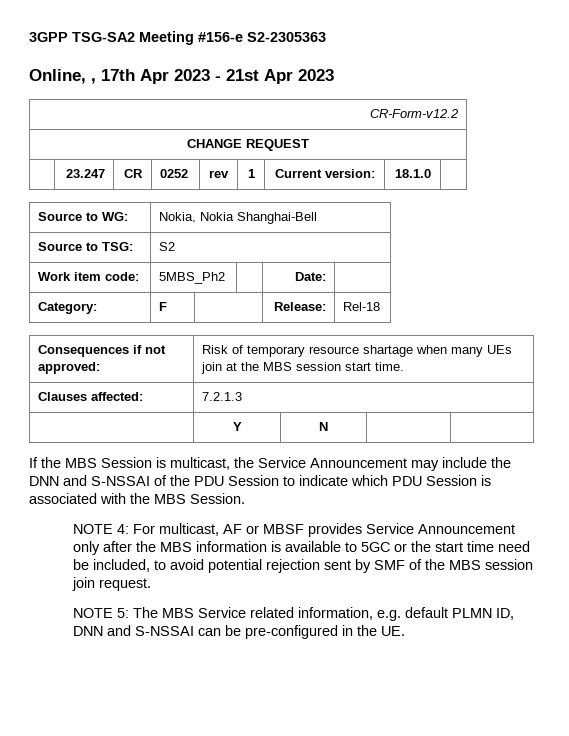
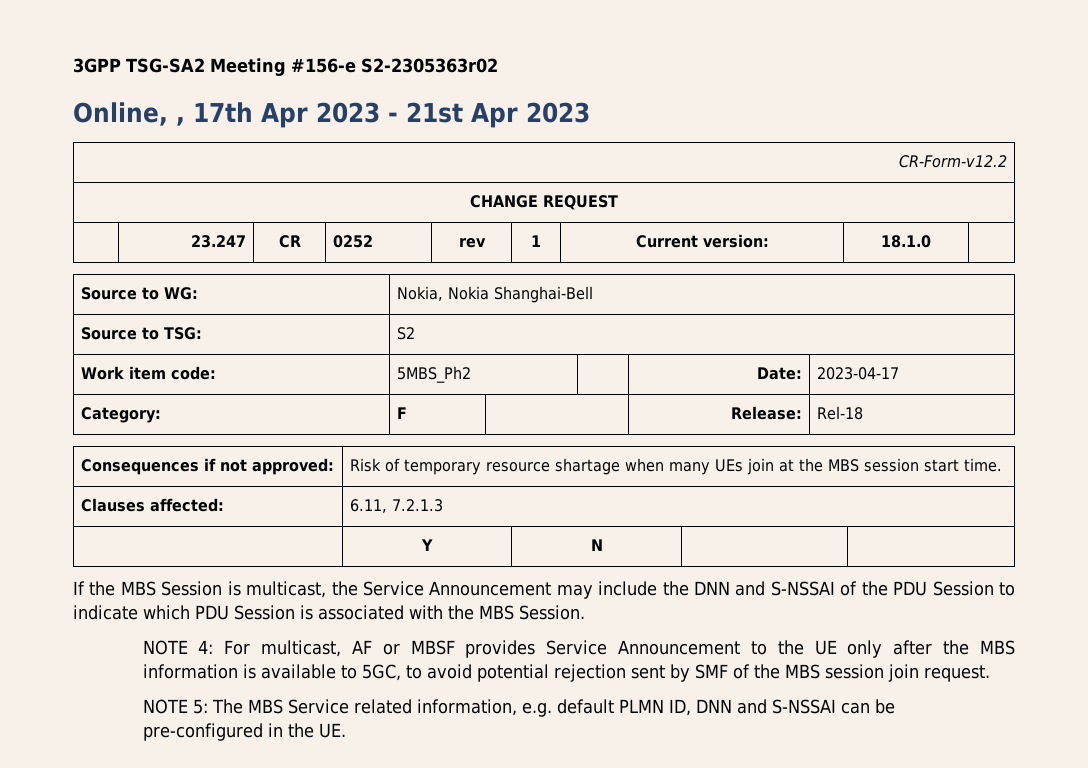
[247,32,326,42] S2-2305363 -> [361,58,498,73] S2-2305363r02
(326, 276) none -> [816,367,899,380] 2023-04-17
(144, 396) none -> [349,499,387,513] 6.11,
(516, 529) none -> [750,640,837,655] to the UE
[361,541,531,552] [73,559,151,572] 5GC or the start time need be included, -> [361,664,401,681] 5GC,

